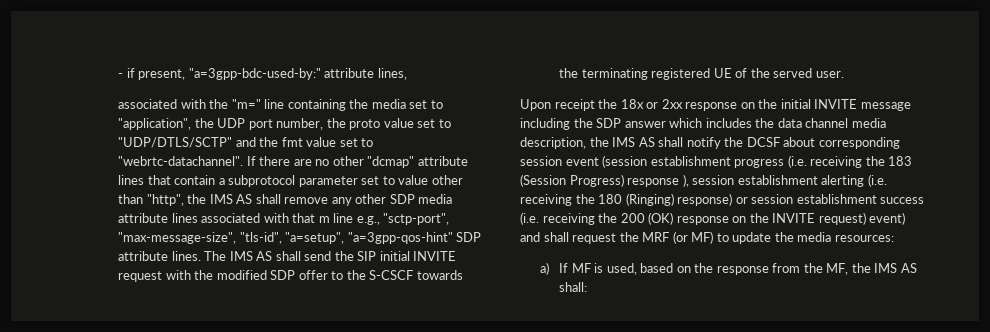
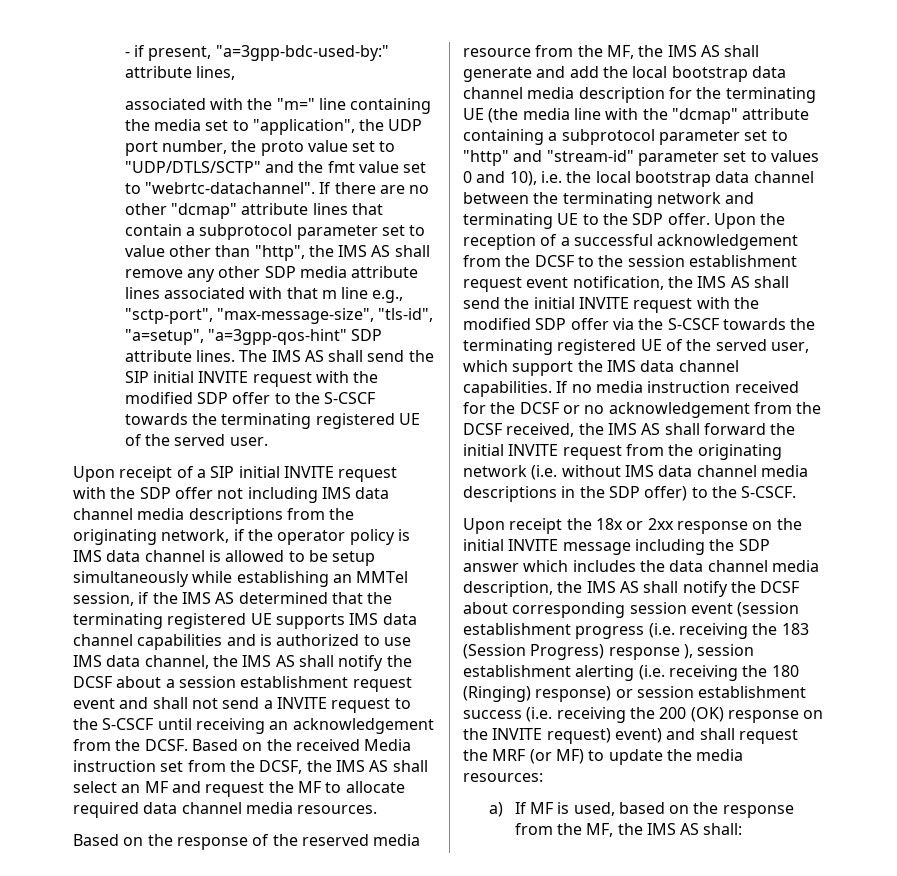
(844, 74) none -> [73,466,398,482] [73,487,390,503] [73,508,355,524] [73,529,410,545] [73,550,376,566] [73,571,409,587] [73,592,393,606] [73,613,417,629] [73,634,411,650] [73,655,412,671] [73,676,412,692] [73,697,411,713] [73,718,434,734] [73,739,412,751] [73,760,428,774] [73,781,405,797] [73,802,378,818] [73,834,421,850] [463,45,760,59] [463,66,786,82] [463,87,816,103] [463,108,810,124] [463,129,788,145] [463,150,819,166] [463,171,814,187] [463,192,755,208] [463,213,786,229] [463,234,799,250] [463,255,797,267] [463,276,789,292] [463,297,759,313] [463,318,816,330] [463,339,809,355] [463,360,739,376] [463,381,799,397] [463,402,822,418] [463,423,796,437] [463,444,782,460] [463,465,808,480] [463,486,797,502] // Upon receipt of a SIP initial INVITE request with the SDP offer not including IMS data channel media descriptions from the originating network, if the operator policy is IMS data channel is allowed to be setup simultaneously while establishing an MMTel session, if the IMS AS determined that the terminating registered UE supports IMS data channel capabilities and is authorized to use IMS data channel, the IMS AS shall notify the DCSF about a session establishment request event and shall not send a INVITE request to the S-CSCF until receiving an acknowledgement from the DCSF. Based on the received Media instruction set from the DCSF, the IMS AS shall select an MF and request the MF to allocate required data channel media resources. // Based on the response of the reserved media resource from the MF, the IMS AS shall generate and add the local bootstrap data channel media description for the terminating UE (the media line with the "dcmap" attribute containing a subprotocol parameter set to "http" and "stream-id" parameter set to values 0 and 10), i.e. the local bootstrap data channel between the terminating network and terminating UE to the SDP offer. Upon the reception of a successful acknowledgement from the DCSF to the session establishment request event notification, the IMS AS shall send the initial INVITE request with the modified SDP offer via the S-CSCF towards the terminating registered UE of the served user, which support the IMS data channel capabilities. If no media instruction received for the DCSF or no acknowledgement from the DCSF received, the IMS AS shall forward the initial INVITE request from the originating network (i.e. without IMS data channel media descriptions in the SDP offer) to the S-CSCF.

